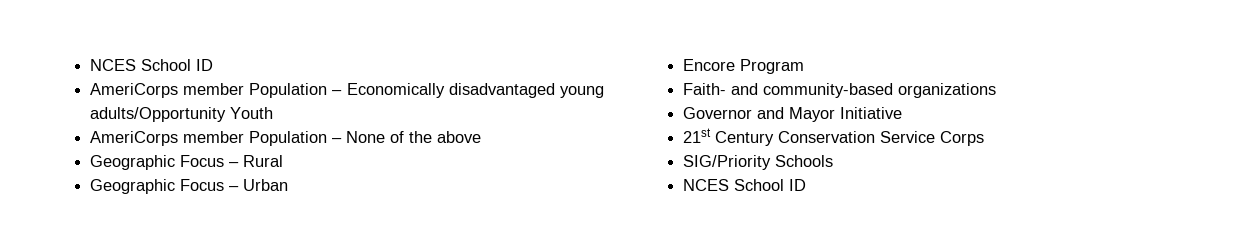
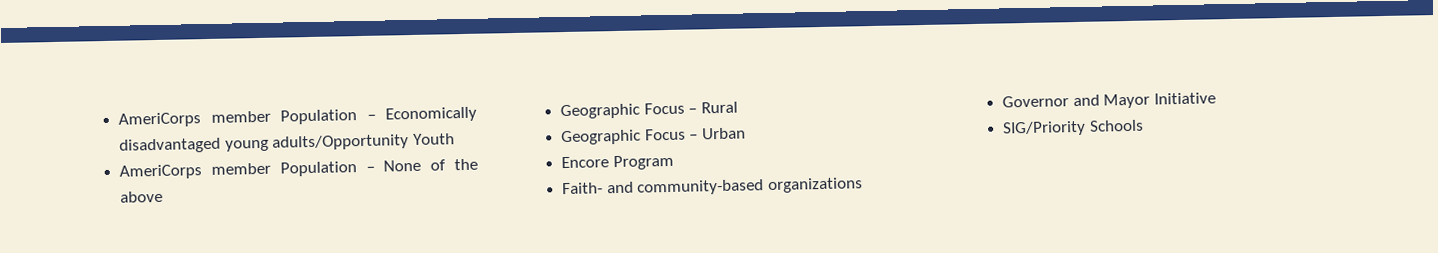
[89,59,213,71] NCES School ID // -> (118, 120) none
[682,128,984,146] // 21st Century Conservation Service Corps -> (1216, 98) none
[682,179,806,191] // NCES School ID -> (1144, 125) none

